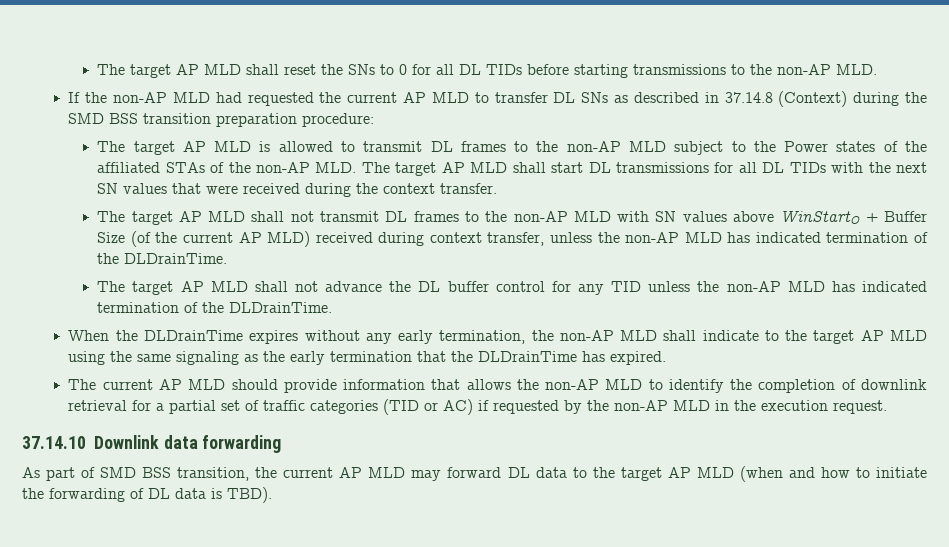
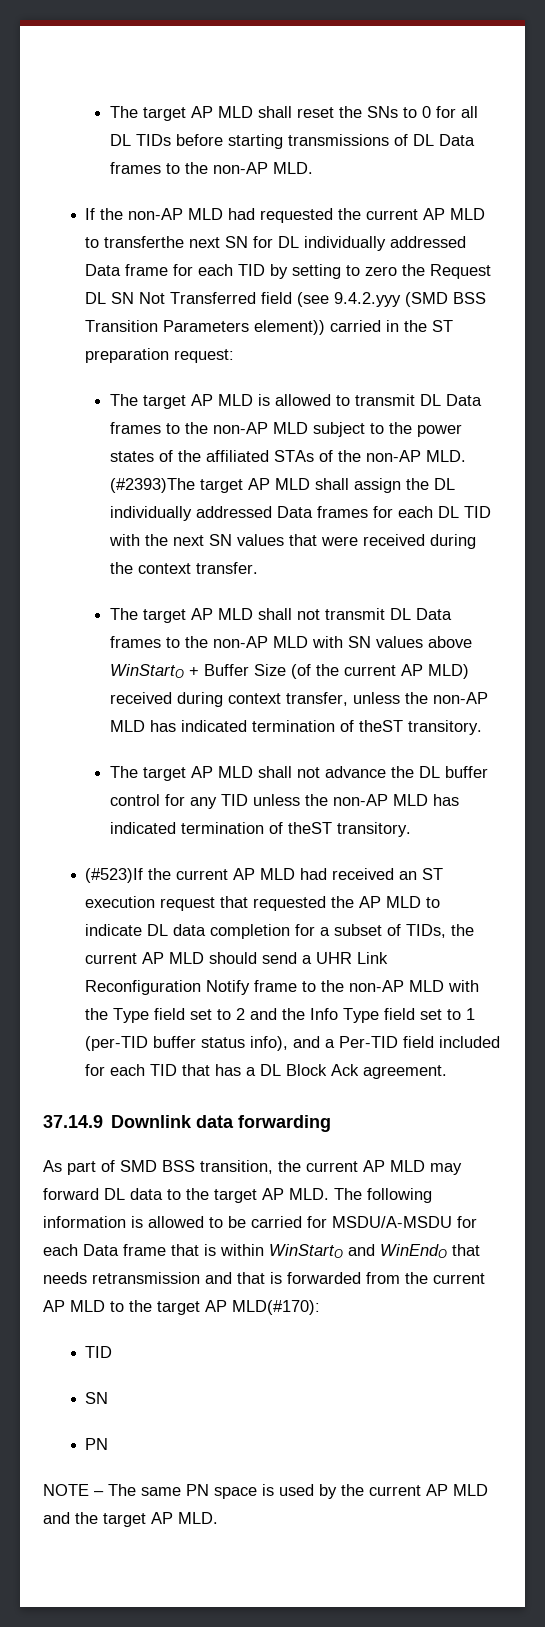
(727, 69) none -> [393,134,475,146] [109,162,161,174] of DL Data frames
[494,91,927,107] [68,113,375,127] transfer DL SNs as described in 37.14.8 (Context) during the SMD BSS transition preparation procedure: -> [104,236,467,251] [85,264,492,279] [85,292,487,307] [85,320,454,335] [85,348,235,363] transferthe next SN for DL individually addressed Data frame for each TID by setting to zero the Request DL SN Not Transferred field (see 9.4.2.yyy (SMD BSS Transition Parameters element)) carried in the ST preparation request:
(453, 146) none -> [445,394,482,406] Data
[784,141,829,152] Power -> [416,424,462,437] power
[361,162,826,176] The target AP MLD shall start DL transmissions for all DL TIDs -> [109,478,455,493] [109,506,491,521] (#2393)The target AP MLD shall assign the DL individually addressed Data frames for each DL TID
(408, 216) none -> [415,608,452,620] Data
[97,253,228,264] the DLDrainTime. -> [358,720,482,735] theST transitory.
[202,302,333,313] [68,330,928,344] [68,351,667,365] [68,379,928,393] [68,399,888,415] [22,436,86,449] the DLDrainTime. // When the DLDrainTime expires without any early termination, the non-AP MLD shall indicate to the target AP MLD using the same signaling as the early termination that the DLDrainTime has expired. // The current AP MLD should provide information that allows the non-AP MLD to identify the completion of downlink retrieval for a partial set of traffic categories (TID or AC) if requested by the non-AP MLD in the execution request. // 37.14.10 -> [287,822,411,837] [85,868,444,883] [85,896,441,911] [85,924,475,939] [85,952,389,964] [85,980,480,995] [85,1008,476,1023] [85,1036,501,1051] [85,1064,448,1079] [43,1115,103,1128] theST transitory. // (#523)If the current AP MLD had received an ST execution request that requested the AP MLD to indicate DL data completion for a subset of TIDs, the current AP MLD should send a UHR Link Reconfiguration Notify frame to the non-AP MLD with the Type field set to 2 and the Info Type field set to 1 (per-TID buffer status info), and a Per-TID field included for each TID that has a DL Block Ack agreement. // 37.14.9
[696,466,928,482] [22,487,272,503] MLD (when and how to initiate the forwarding of DL data is TBD). -> [289,1188,432,1203] [43,1216,477,1228] [43,1244,480,1258] [43,1272,485,1284] [43,1300,320,1315] [85,1346,113,1358] [85,1392,109,1404] [85,1438,109,1450] [43,1484,488,1499] [43,1512,218,1527] MLD. The following information is allowed to be carried for MSDU/A-MSDU for each Data frame that is within WinStartO and WinEndO that needs retransmission and that is forwarded from the current AP MLD to the target AP MLD(#170): // TID // SN // PN // NOTE – The same PN space is used by the current AP MLD and the target AP MLD.

